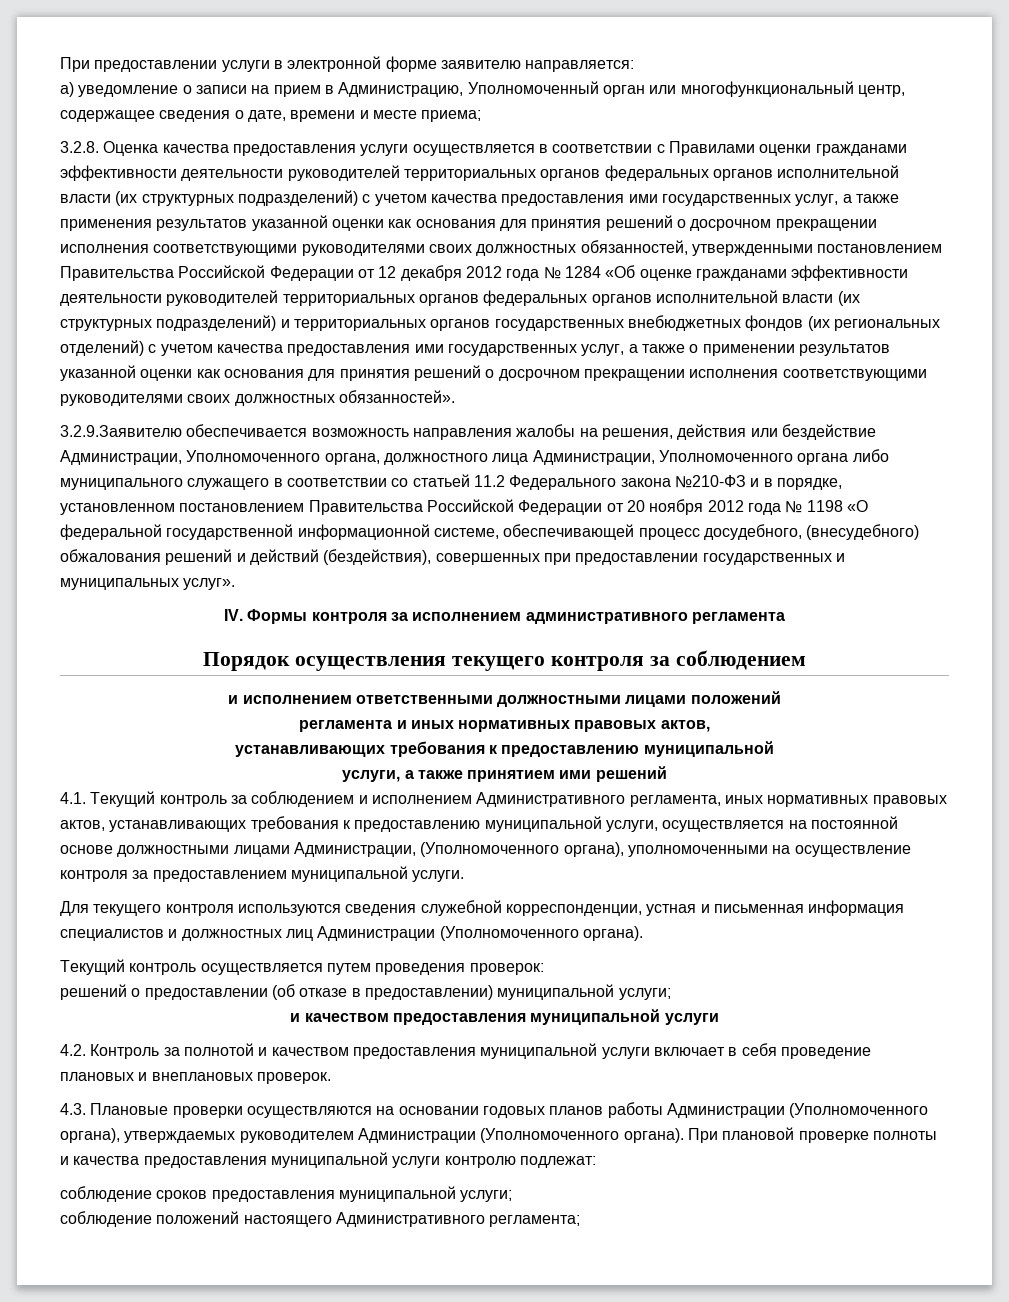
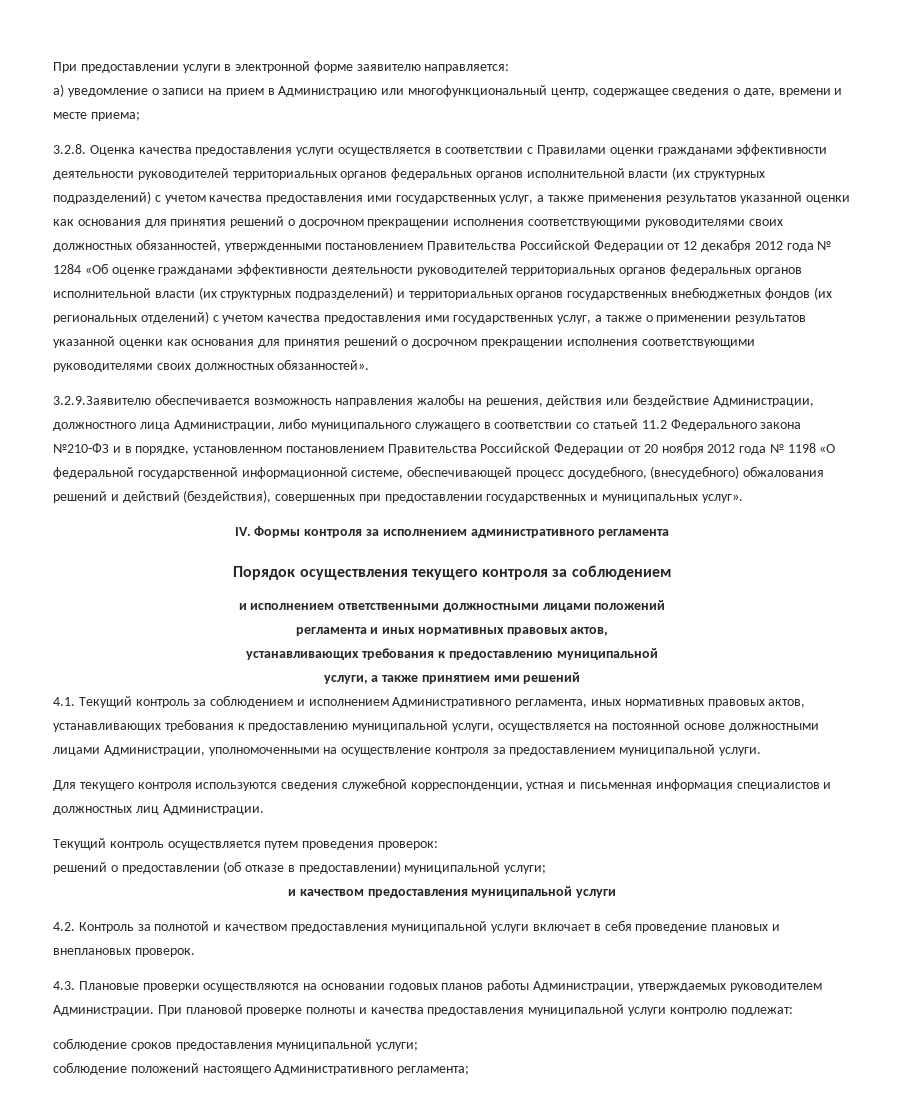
[338,81,645,97] Администрацию, Уполномоченный орган -> [278,86,378,97] Администрацию
[186,450,380,465] Уполномоченного органа, -> (814, 401) none
[658,450,849,465] Уполномоченного органа -> (275, 425) none
[420,842,624,857] (Уполномоченного органа), -> (205, 750) none
[317,926,643,941] Администрации (Уполномоченного органа). -> [162,804,264,815] Администрации.
[666,1103,929,1118] [60,1128,684,1143] Администрации (Уполномоченного органа), утверждаемых руководителем Администрации (Уполномоченного органа). -> [533,981,822,992] [53,1005,154,1016] Администрации, утверждаемых руководителем Администрации.

